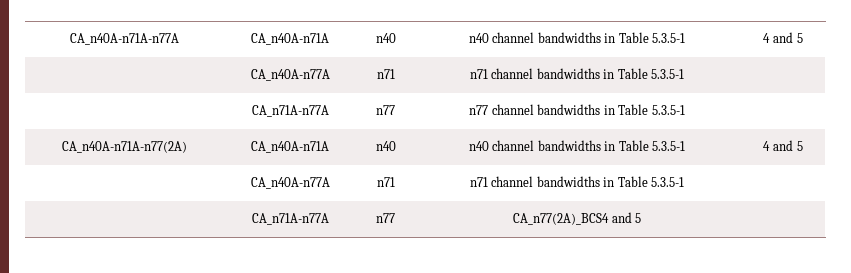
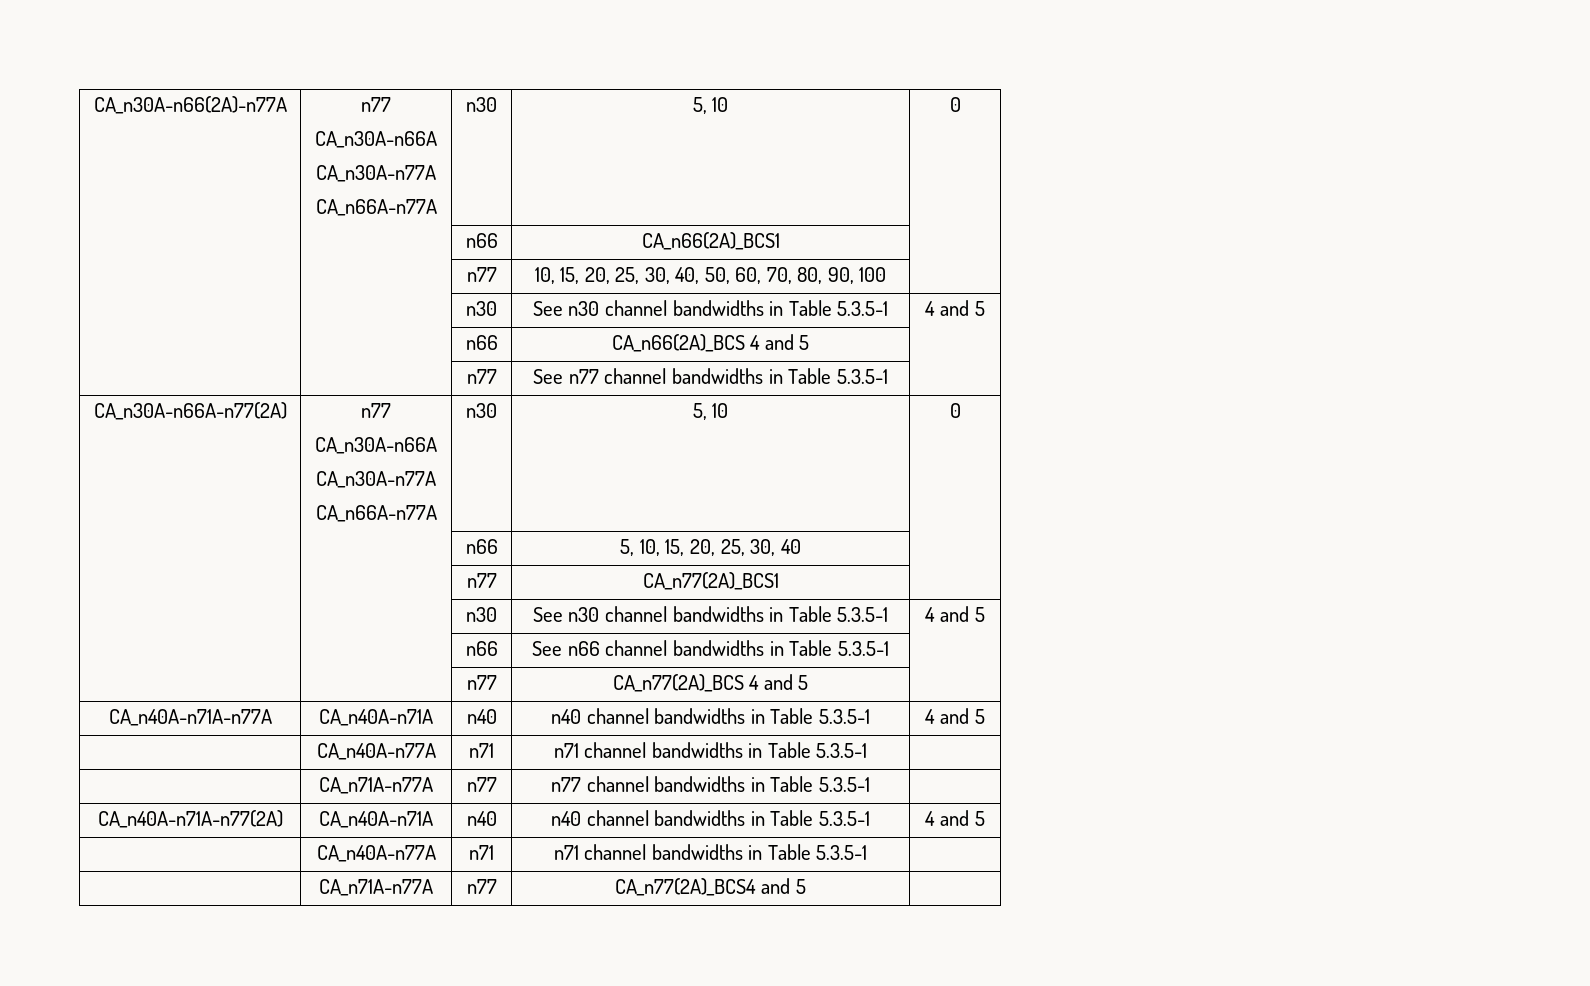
(69, 39) none -> [93,96,287,114] [361,97,391,112] [315,131,437,148] [316,165,437,182] [315,199,437,216] [466,97,497,112] [692,97,729,114] [949,97,961,112] [465,233,498,248] [641,232,780,250] [466,267,497,282] [534,267,887,284] [466,301,497,316] [532,300,889,316] [925,300,985,316] [465,335,498,350] [611,334,810,352] [466,369,497,384] [533,368,888,384] [93,402,287,420] [361,403,391,418] [315,437,437,454] [316,471,437,488] [315,505,437,522] [466,403,497,418] [692,403,729,420] [949,403,961,418] [465,539,498,554] [620,539,801,556] [466,573,497,588] [642,572,779,590] [466,607,497,622] [532,606,889,622] [925,606,985,622] [465,641,498,656] [532,640,889,656] [466,675,497,690] [612,674,809,692] CA_n30A-n66(2A)-n77A | n77 // CA_n30A-n66A // CA_n30A-n77A // CA_n66A-n77A | n30 | 5, 10 | 0 // | | n66 | CA_n66(2A)_BCS1 | // | | n77 | 10, 15, 20, 25, 30, 40, 50, 60, 70, 80, 90, 100 | // | | n30 | See n30 channel bandwidths in Table 5.3.5-1 | 4 and 5 // | | n66 | CA_n66(2A)_BCS 4 and 5 | // | | n77 | See n77 channel bandwidths in Table 5.3.5-1 | // CA_n30A-n66A-n77(2A) | n77 // CA_n30A-n66A // CA_n30A-n77A // CA_n66A-n77A | n30 | 5, 10 | 0 // | | n66 | 5, 10, 15, 20, 25, 30, 40 | // | | n77 | CA_n77(2A)_BCS1 | // | | n30 | See n30 channel bandwidths in Table 5.3.5-1 | 4 and 5 // | | n66 | See n66 channel bandwidths in Table 5.3.5-1 | // | | n77 | CA_n77(2A)_BCS 4 and 5 | //

